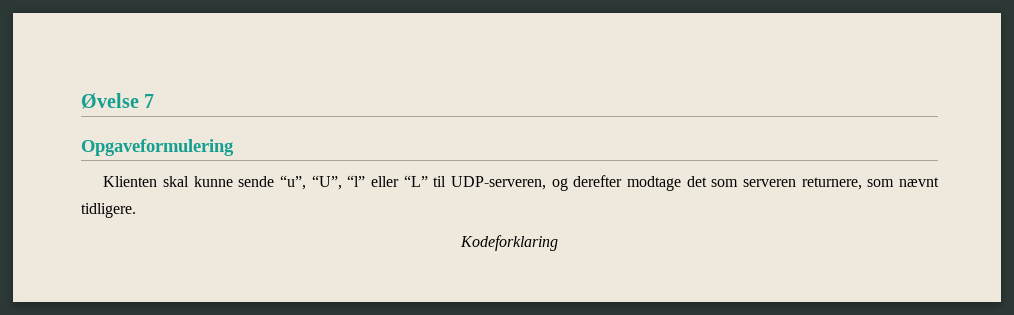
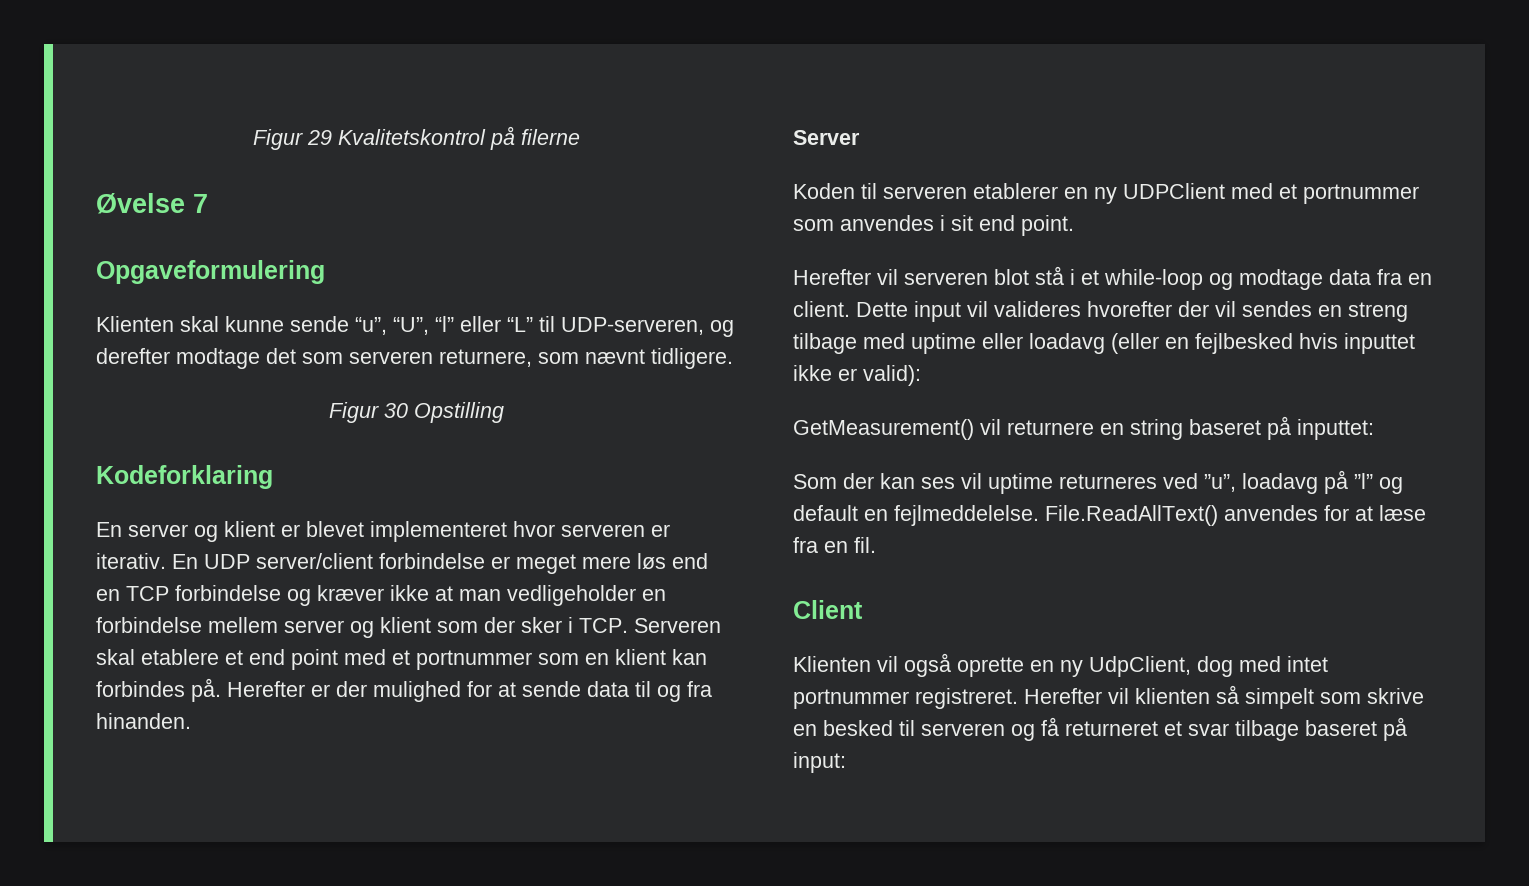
(81, 101) none -> [252,126,580,150] Figur 29 Kvalitetskontrol på filerne //
[460,235,558,251] Kodeforklaring -> [328,402,504,423] [96,465,273,489] [96,521,670,542] [96,553,708,574] [96,585,666,606] [96,617,721,638] [96,649,707,670] [96,678,712,702] [96,713,191,729] [793,130,860,145] [793,183,1419,204] [793,215,1074,236] [793,266,1432,290] [793,301,1408,322] [793,333,1415,354] [793,365,921,386] [793,416,1374,440] [793,470,1403,494] [793,505,1426,526] [793,537,876,553] [793,600,863,619] [793,653,1328,677] [793,685,1424,709] [793,717,1407,741] [793,752,846,773] Figur 30 Opstilling // Kodeforklaring // En server og klient er blevet implementeret hvor serveren er iterativ. En UDP server/client forbindelse er meget mere løs end en TCP forbindelse og kræver ikke at man vedligeholder en forbindelse mellem server og klient som der sker i TCP. Serveren skal etablere et end point med et portnummer som en klient kan forbindes på. Herefter er der mulighed for at sende data til og fra hinanden. // Server // Koden til serveren etablerer en ny UDPClient med et portnummer som anvendes i sit end point. // Herefter vil serveren blot stå i et while-loop og modtage data fra en client. Dette input vil valideres hvorefter der vil sendes en streng tilbage med uptime eller loadavg (eller en fejlbesked hvis inputtet ikke er valid): // GetMeasurement() vil returnere en string baseret på inputtet: // Som der kan ses vil uptime returneres ved ”u”, loadavg på ”l” og default en fejlmeddelelse. File.ReadAllText() anvendes for at læse fra en fil. // Client // Klienten vil også oprette en ny UdpClient, dog med intet portnummer registreret. Herefter vil klienten så simpelt som skrive en besked til serveren og få returneret et svar tilbage baseret på input:

